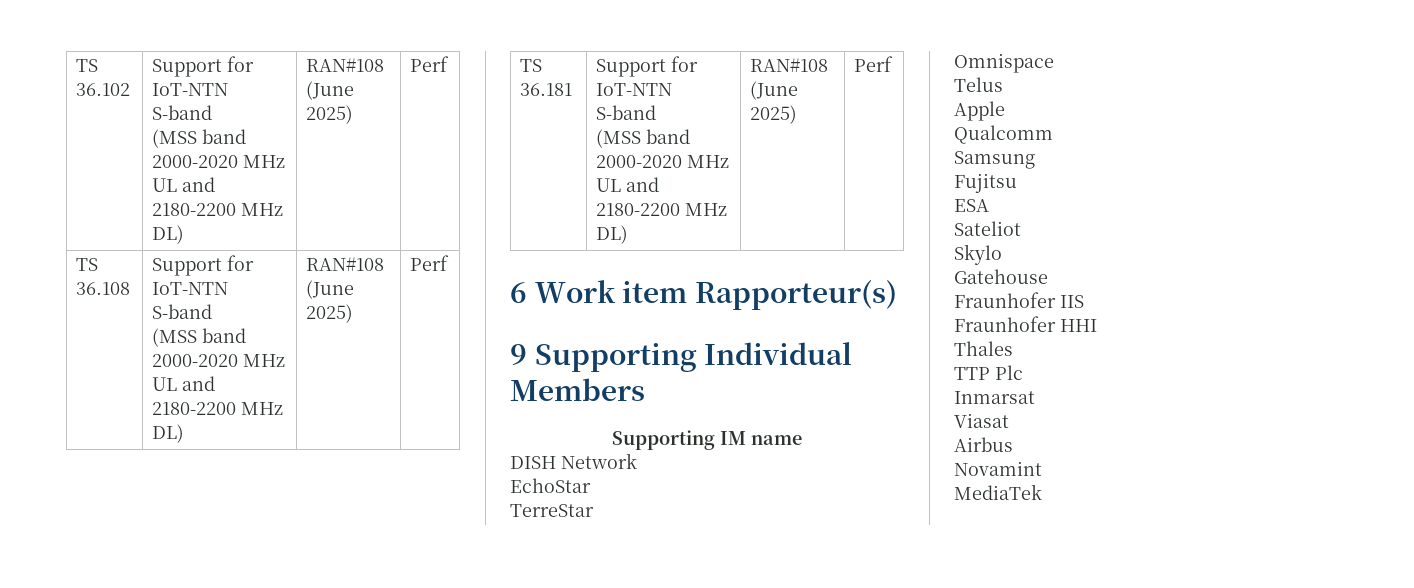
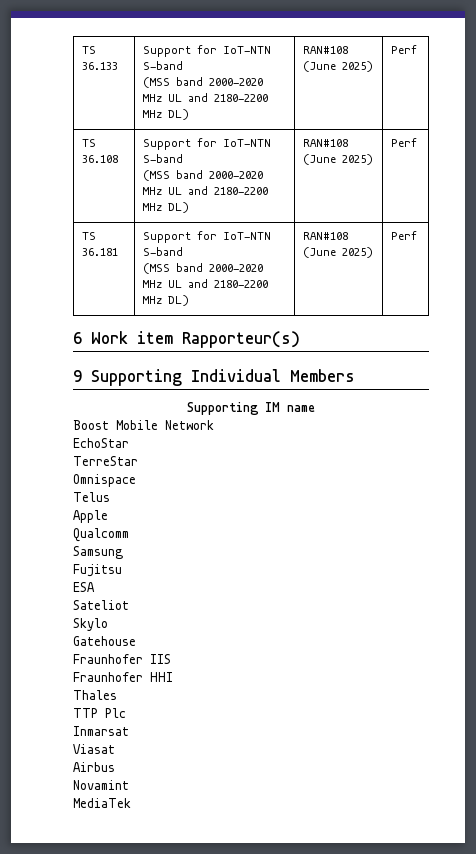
[76,59,99,72] [76,83,131,96] TS 36.102 -> [82,46,97,54] [82,62,119,70] TS 36.133
[510,456,556,469] DISH -> [73,420,158,430] Boost Mobile

